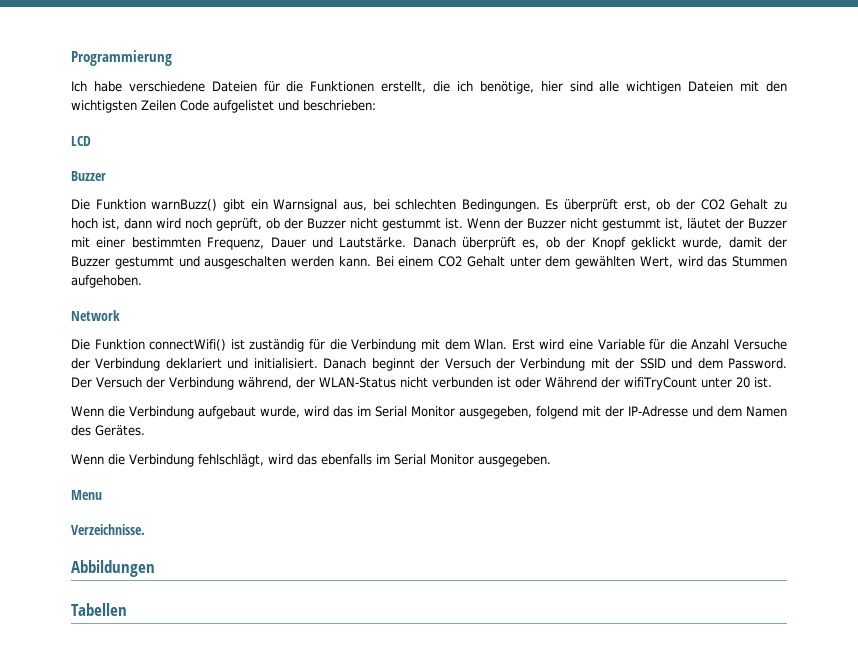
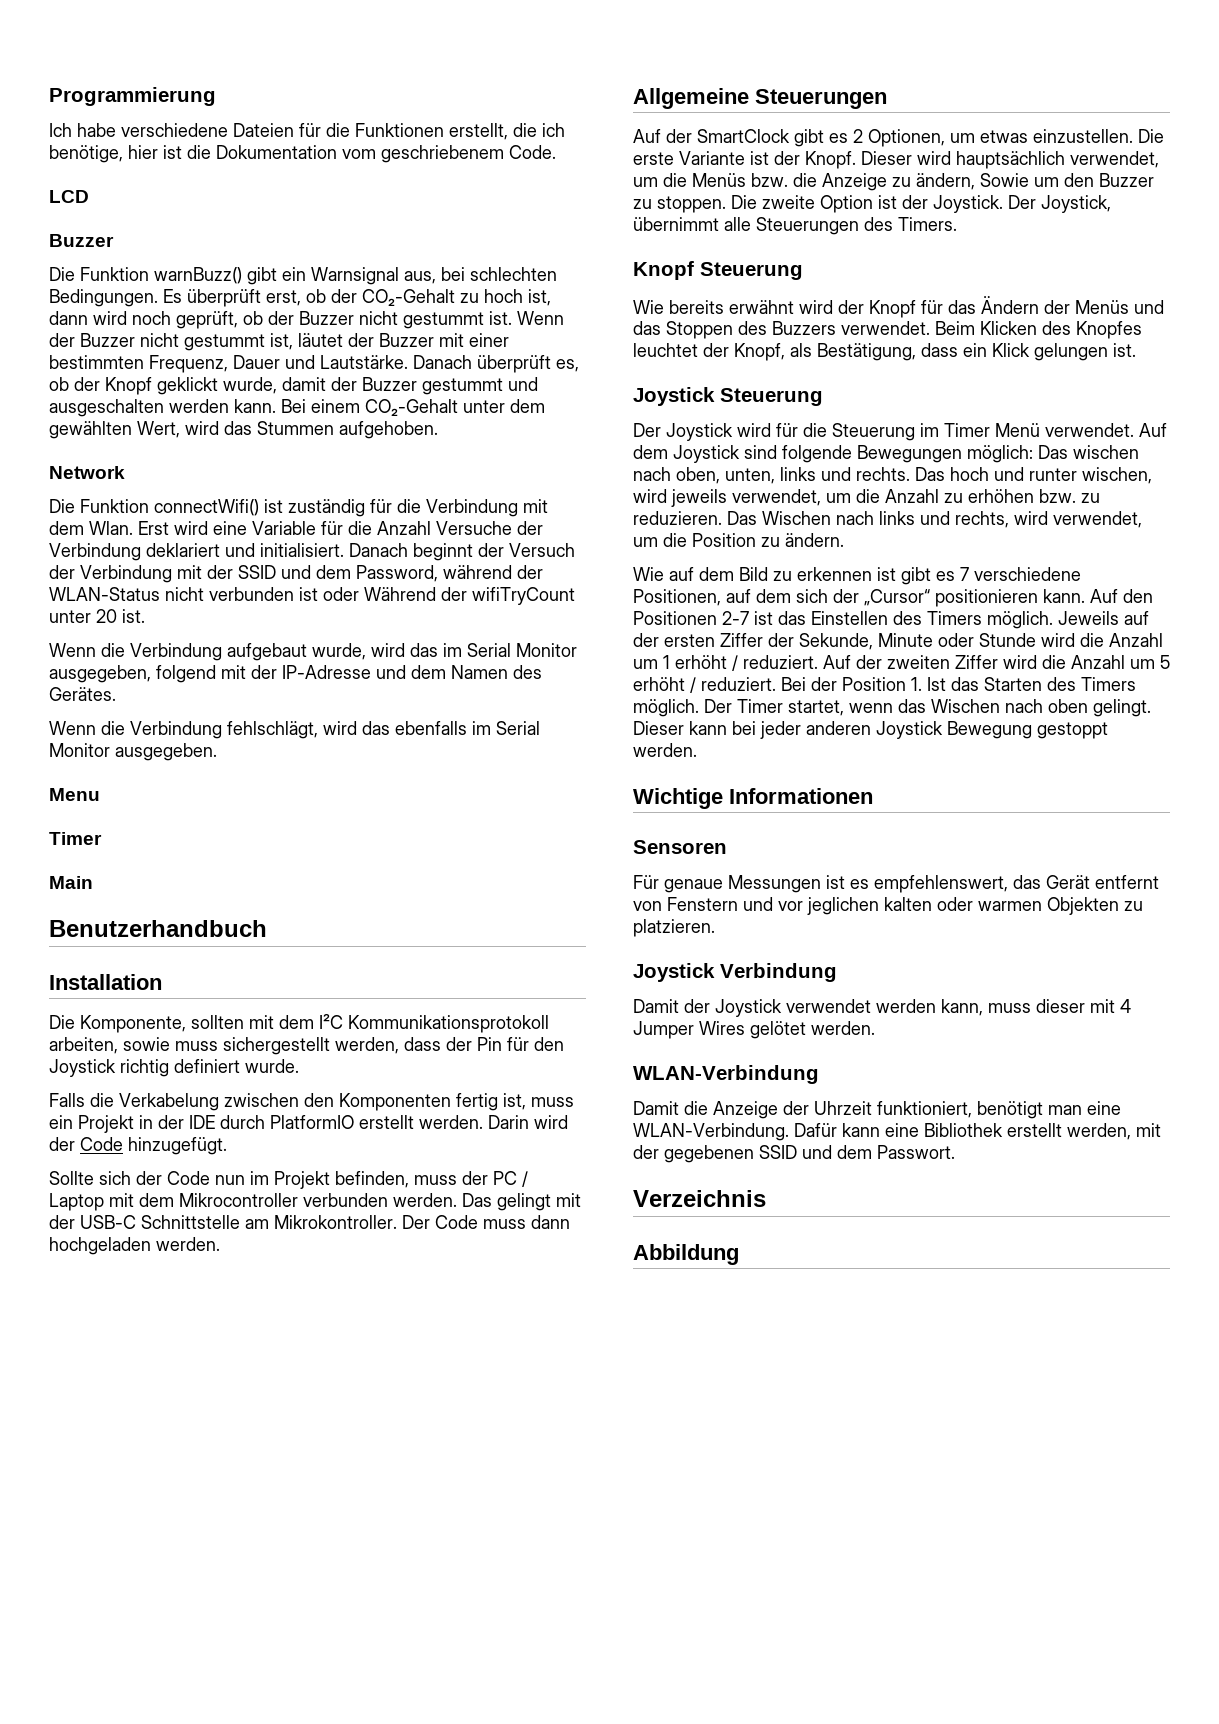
[569,81,787,94] [71,100,376,113] sind alle wichtigen Dateien mit den wichtigsten Zeilen Code aufgelistet und beschrieben: -> [163,145,556,163] ist die Dokumentation vom geschriebenem Code.
[700,199,769,210] CO2 Gehalt -> [362,289,455,306] CO₂-Gehalt
[438,256,505,267] CO2 Gehalt -> [365,399,458,416] CO₂-Gehalt
[728,358,787,369] [71,377,292,390] Password. Der Versuch der Verbindung während, -> [356,565,512,582] Password, während
[71,524,145,535] [71,560,155,577] [71,603,127,616] Verzeichnisse. // Abbildungen // Tabellen -> [49,832,102,845] [49,876,93,889] [49,920,267,937] [49,974,162,990] [49,1014,549,1033] [49,1037,564,1055] [49,1059,299,1077] [49,1093,574,1111] [49,1115,568,1133] [49,1137,227,1155] [49,1171,528,1189] [49,1193,581,1211] [49,1215,570,1229] [49,1237,220,1255] [633,88,887,109] [633,129,1164,147] [633,151,1159,169] [633,173,1154,191] [633,195,1111,213] [633,217,957,235] [633,261,803,280] [633,296,1164,318] [633,321,1142,339] [633,343,1136,361] [633,387,823,406] [633,423,1167,441] [633,445,1139,463] [633,467,1152,484] [633,489,1100,507] [633,511,1142,528] [633,533,844,547] [633,567,1081,585] [633,589,1153,607] [633,611,1149,629] [633,633,1163,650] [633,655,1170,671] [633,677,1136,693] [633,699,1151,717] [633,721,1108,739] [633,743,697,757] [633,788,873,809] [633,840,727,854] [633,875,1159,893] [633,897,1143,915] [633,919,715,937] [633,963,837,982] [633,999,1131,1017] [633,1021,875,1039] [633,1065,819,1084] [633,1101,1121,1119] [633,1123,1161,1141] [633,1145,955,1163] [633,1190,766,1207] [633,1244,739,1265] Timer // Main // Benutzerhandbuch // Installation // Die Komponente, sollten mit dem I²C Kommunikationsprotokoll arbeiten, sowie muss sichergestellt werden, dass der Pin für den Joystick richtig definiert wurde. // Falls die Verkabelung zwischen den Komponenten fertig ist, muss ein Projekt in der IDE durch PlatformIO erstellt werden. Darin wird der Code hinzugefügt. // Sollte sich der Code nun im Projekt befinden, muss der PC / Laptop mit dem Mikrocontroller verbunden werden. Das gelingt mit der USB-C Schnittstelle am Mikrokontroller. Der Code muss dann hochgeladen werden. // Allgemeine Steuerungen // Auf der SmartClock gibt es 2 Optionen, um etwas einzustellen. Die erste Variante ist der Knopf. Dieser wird hauptsächlich verwendet, um die Menüs bzw. die Anzeige zu ändern, Sowie um den Buzzer zu stoppen. Die zweite Option ist der Joystick. Der Joystick, übernimmt alle Steuerungen des Timers. // Knopf Steuerung // Wie bereits erwähnt wird der Knopf für das Ändern der Menüs und das Stoppen des Buzzers verwendet. Beim Klicken des Knopfes leuchtet der Knopf, als Bestätigung, dass ein Klick gelungen ist. // Joystick Steuerung // Der Joystick wird für die Steuerung im Timer Menü verwendet. Auf dem Joystick sind folgende Bewegungen möglich: Das wischen nach oben, unten, links und rechts. Das hoch und runter wischen, wird jeweils verwendet, um die Anzahl zu erhöhen bzw. zu reduzieren. Das Wischen nach links und rechts, wird verwendet, um die Position zu ändern. // Wie auf dem Bild zu erkennen ist gibt es 7 verschiedene Positionen, auf dem sich der „Cursor“ positionieren kann. Auf den Positionen 2-7 ist das Einstellen des Timers möglich. Jeweils auf der ersten Ziffer der Sekunde, Minute oder Stunde wird die Anzahl um 1 erhöht / reduziert. Auf der zweiten Ziffer wird die Anzahl um 5 erhöht / reduziert. Bei der Position 1. Ist das Starten des Timers möglich. Der Timer startet, wenn das Wischen nach oben gelingt. Dieser kann bei jeder anderen Joystick Bewegung gestoppt werden. // Wichtige Informationen // Sensoren // Für genaue Messungen ist es empfehlenswert, das Gerät entfernt von Fenstern und vor jeglichen kalten oder warmen Objekten zu platzieren. // Joystick Verbindung // Damit der Joystick verwendet werden kann, muss dieser mit 4 Jumper Wires gelötet werden. // WLAN-Verbindung // Damit die Anzeige der Uhrzeit funktioniert, benötigt man eine WLAN-Verbindung. Dafür kann eine Bibliothek erstellt werden, mit der gegebenen SSID und dem Passwort. // Verzeichnis // Abbildung

